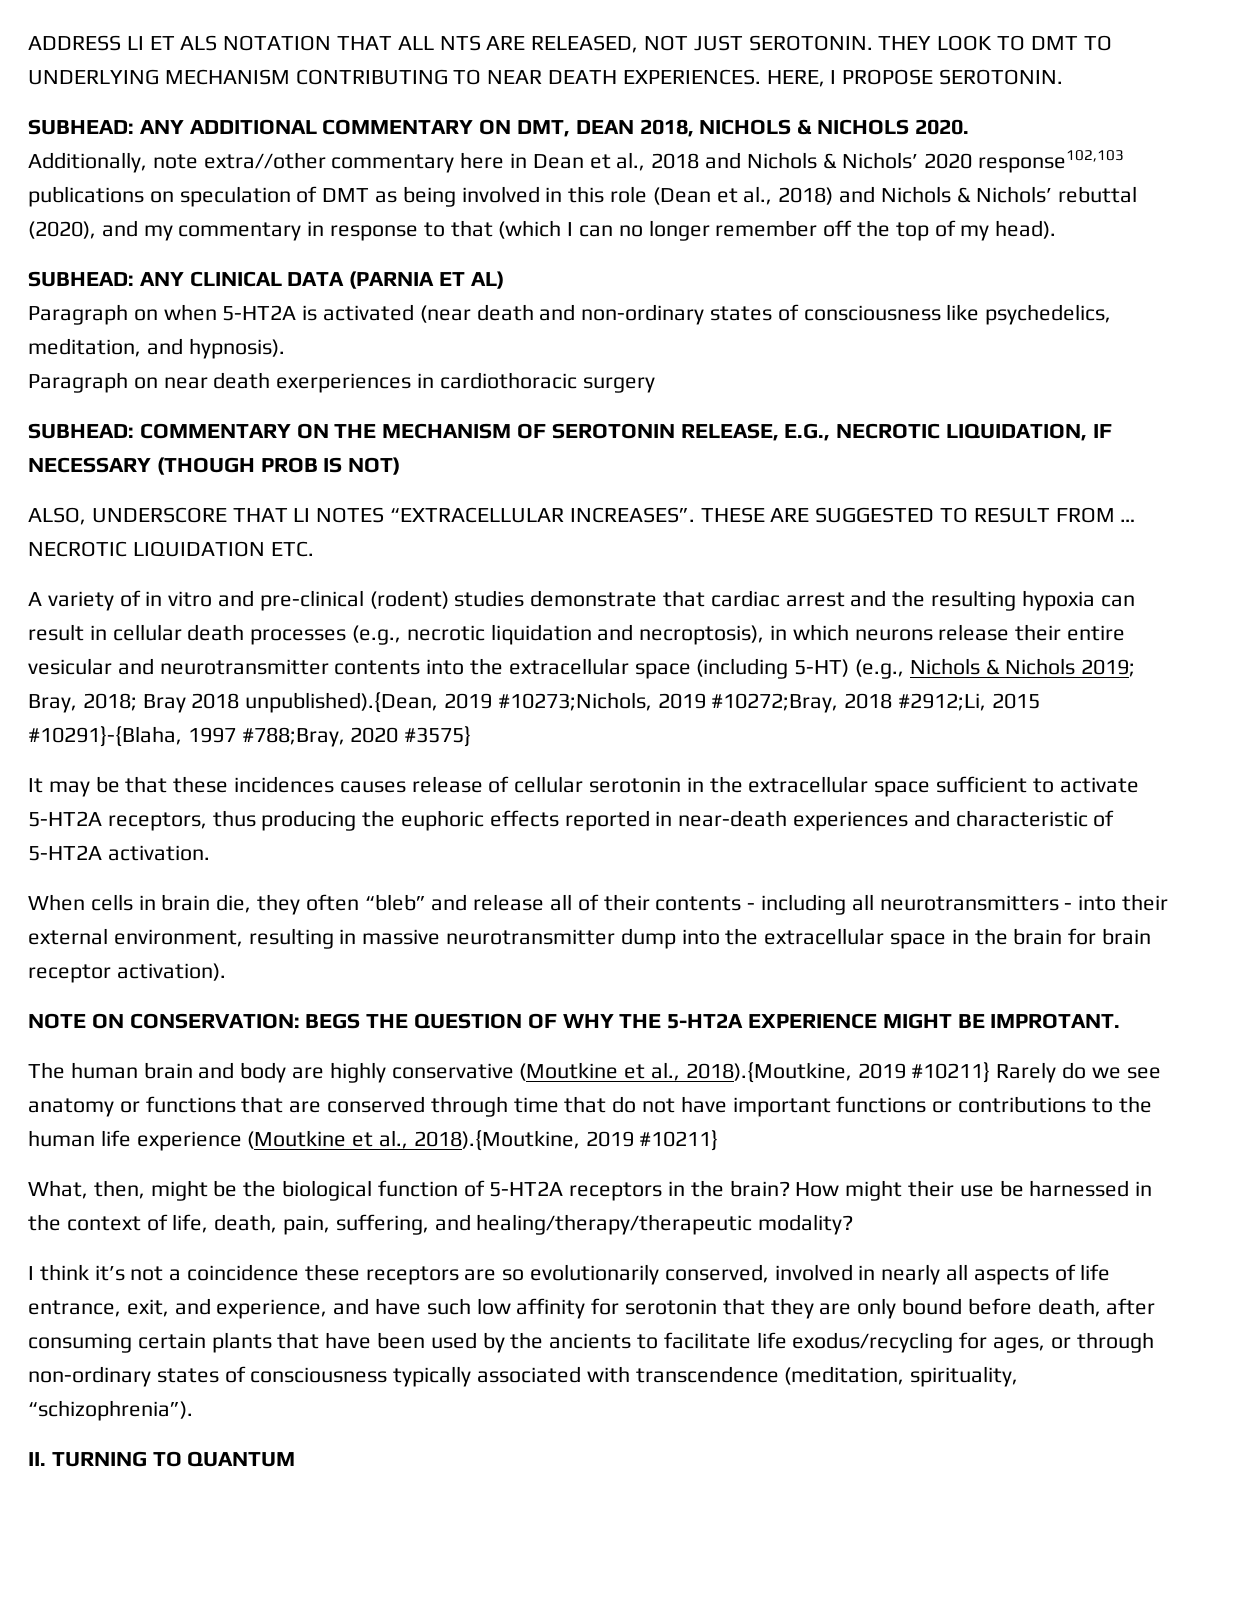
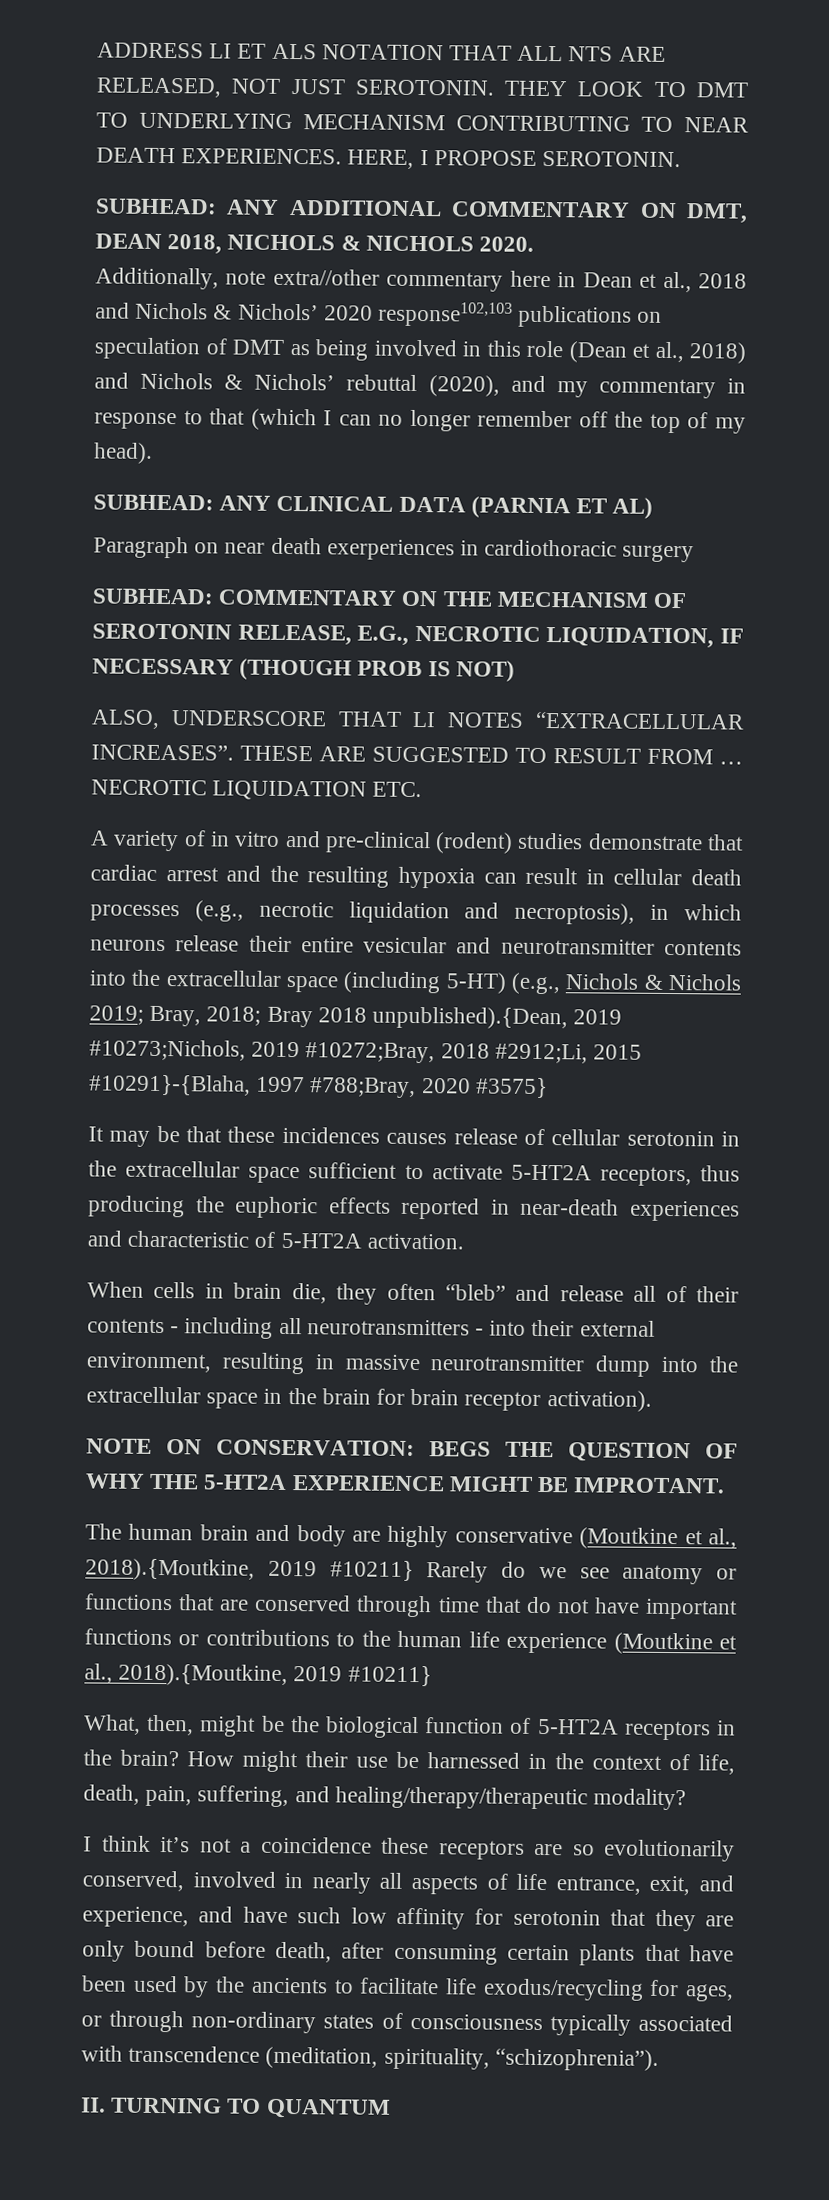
[28,304,1112,325] [28,338,285,359] // Paragraph on when 5-HT2A is activated (near death and non-ordinary states of consciousness like psychedelics, meditation, and hypnosis). -> (654, 508) none

